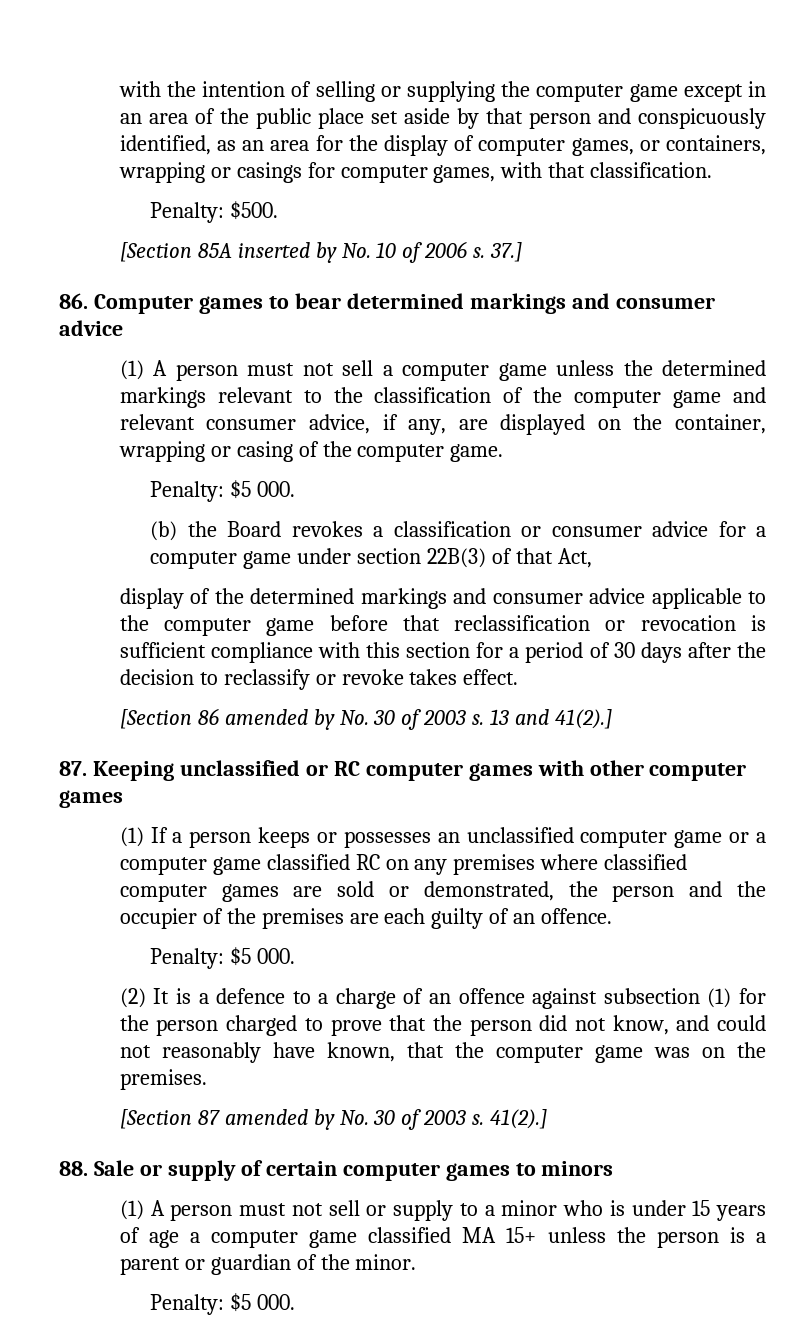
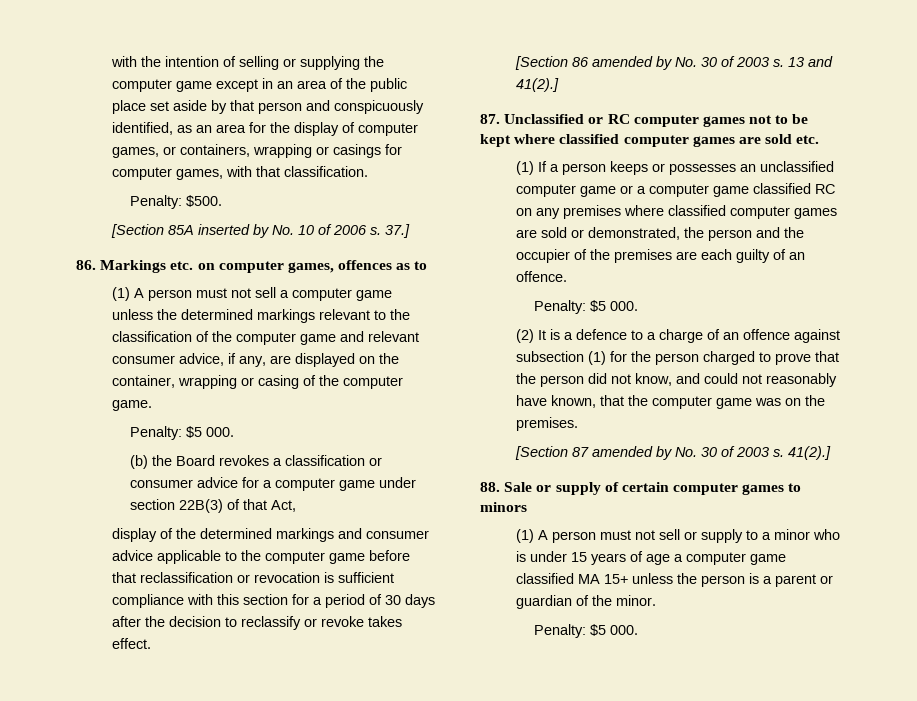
[93,293,715,314] [59,320,123,336] Computer games to bear determined markings and consumer advice -> [100,260,428,273] Markings etc. on computer games, offences as to
[92,760,300,781] Keeping unclassified -> [504,114,585,124] Unclassified
[537,760,747,781] [59,790,123,808] with other computer games -> [749,114,809,124] [480,134,820,147] not to be kept where classified computer games are sold etc.

